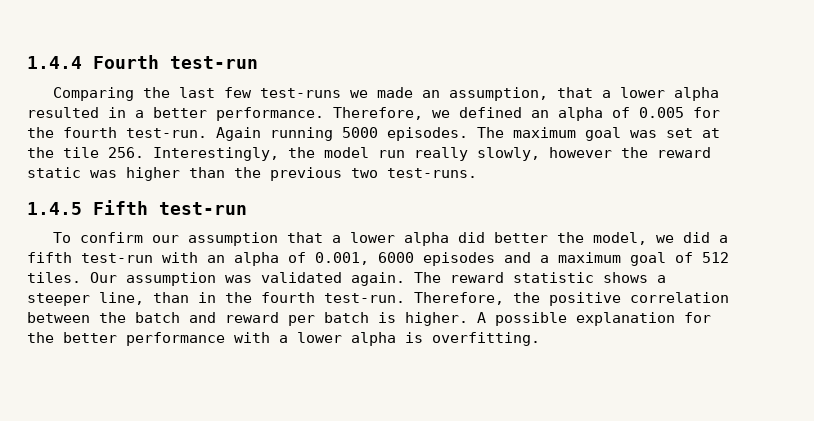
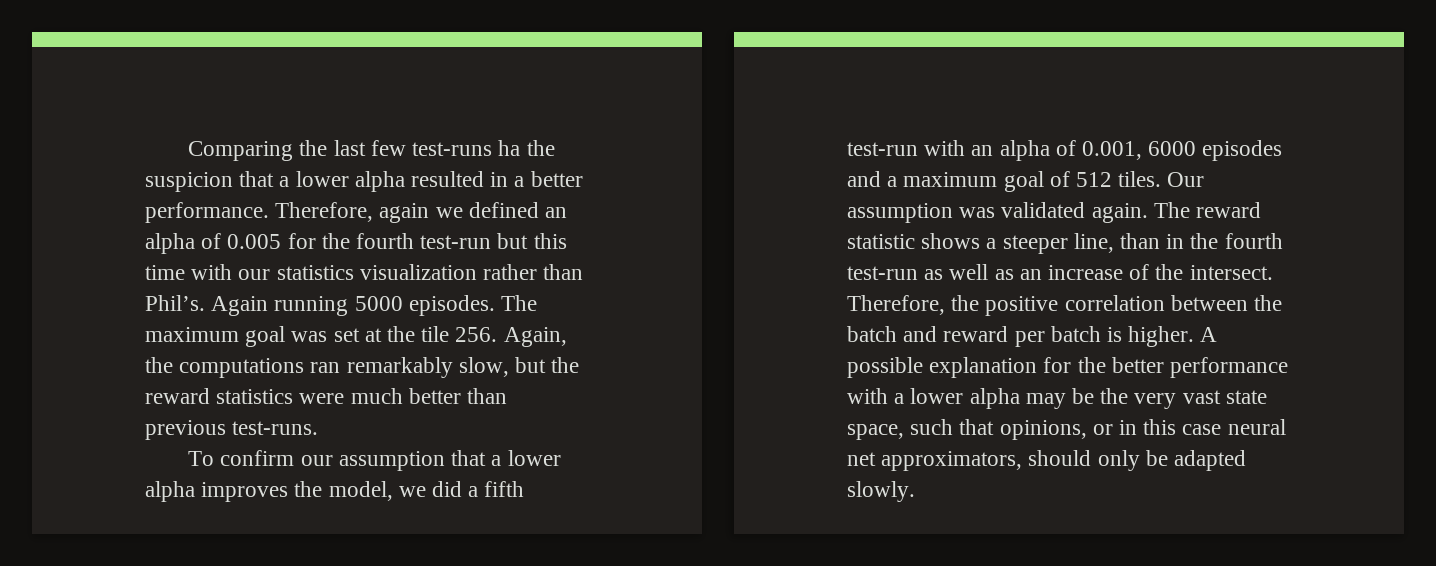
[27,55,258,69] 1.4.4 Fourth test-run // -> (188, 151) none
[350,87,549,101] we made an assumption, -> [498,140,555,156] [145,172,233,192] ha the suspicion
(423, 113) none -> [379,203,430,223] again
[126,128,207,138] test-run. -> [420,233,567,249] [145,264,584,280] [145,295,205,311] test-run but this time with our statistics visualization rather than Phil’s.
[153,147,711,161] [27,167,477,181] [27,200,247,215] Interestingly, the model run really slowly, however the reward static was higher than the previous two test-runs. // 1.4.5 Fifth test-run -> [503,327,567,347] [145,357,580,378] [145,388,508,404] [145,420,319,440] Again, the computations ran remarkably slow, but the reward statistics were much better than previous test-runs.
[458,232,549,243] did better -> [201,482,289,502] improves
[324,293,405,303] test-run. -> [847,264,1273,280] test-run as well as an increase of the intersect.
[405,332,540,346] is overfitting. -> [1025,388,1267,409] [847,419,1286,440] [847,450,1247,471] [847,481,915,502] may be the very vast state space, such that opinions, or in this case neural net approximators, should only be adapted slowly.

